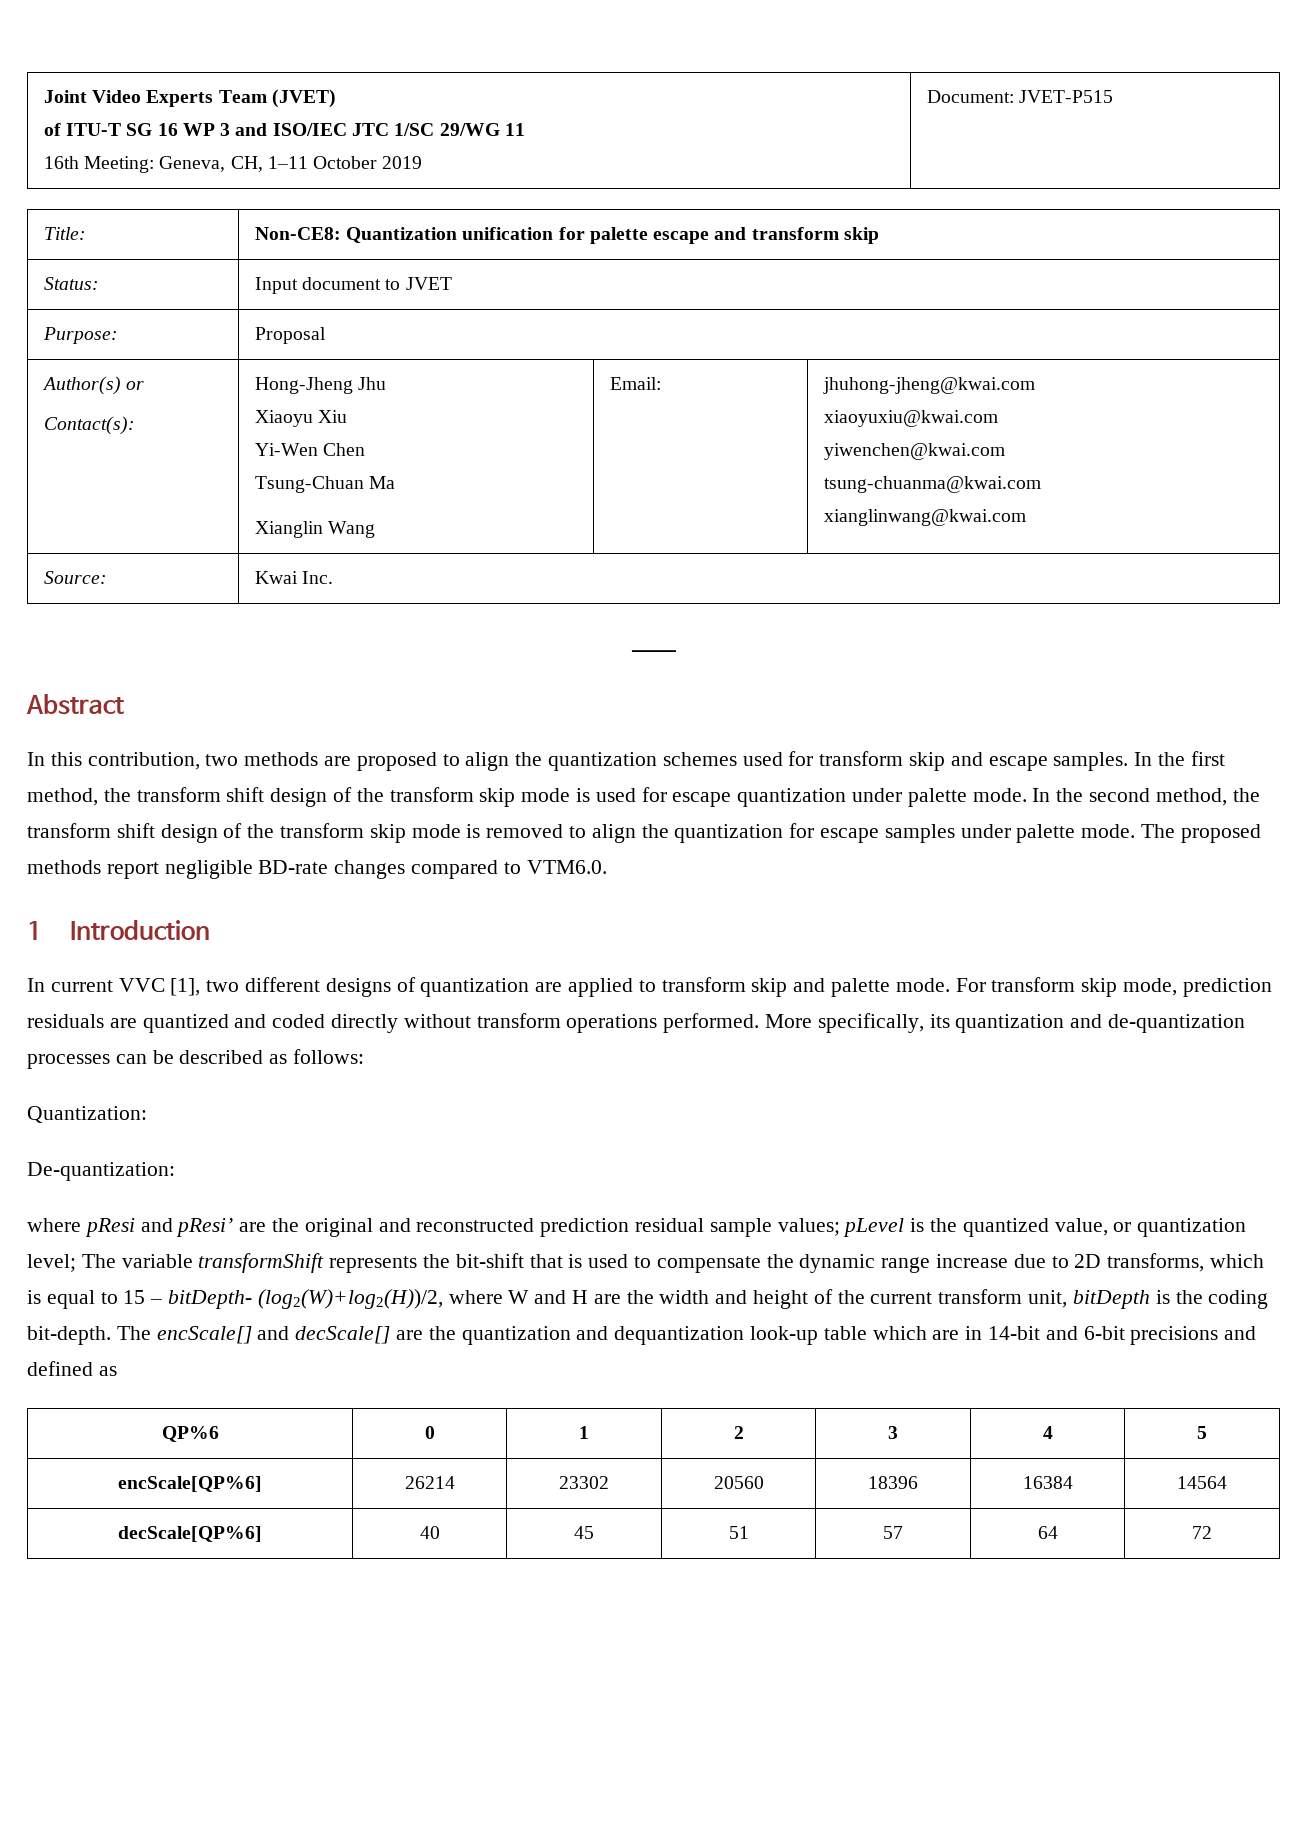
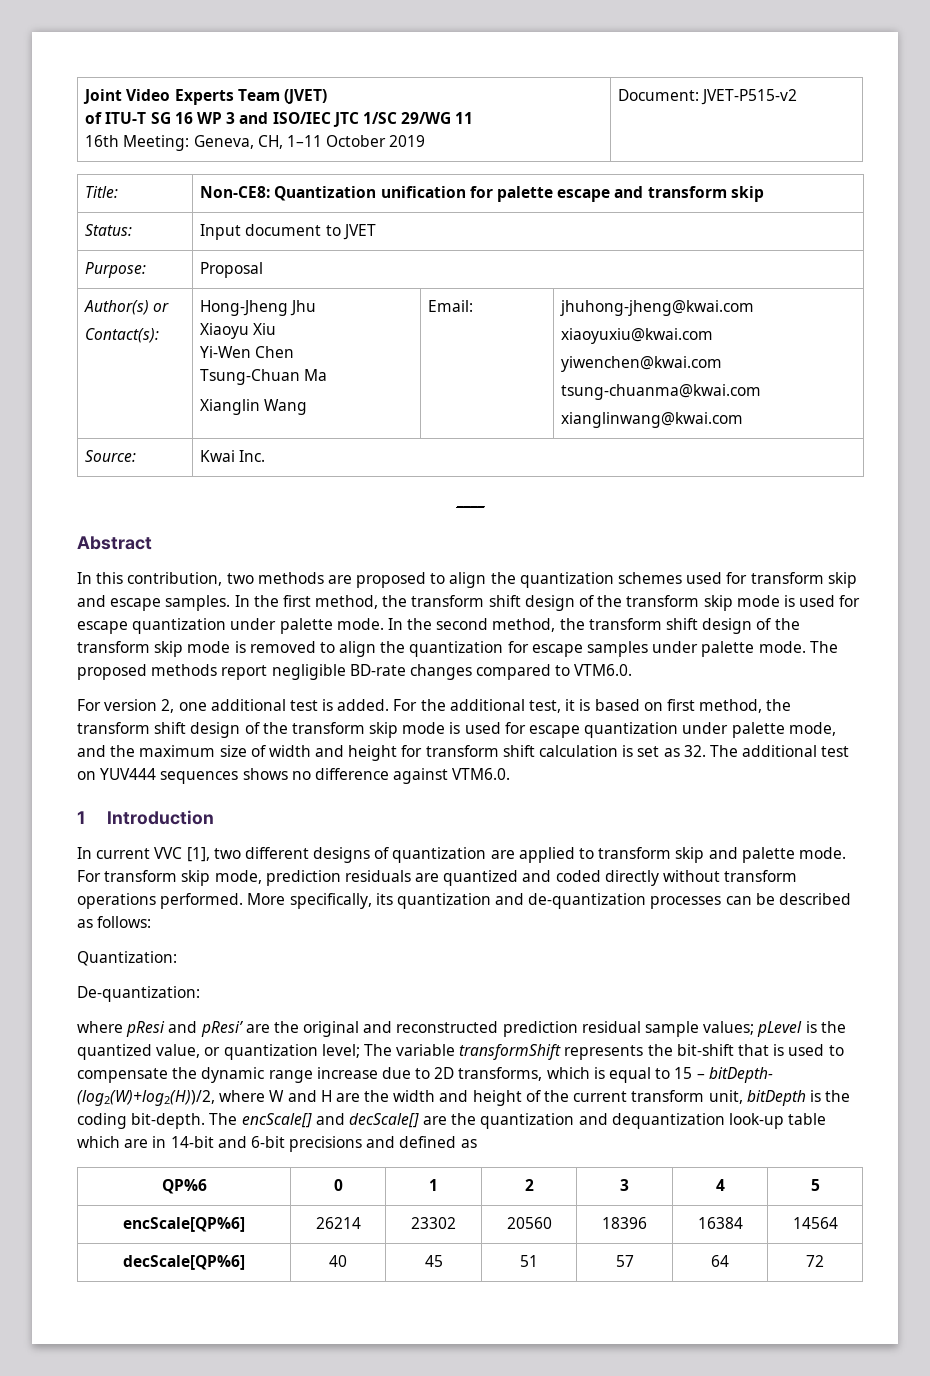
[1019,90,1114,103] JVET-P515 -> [701,89,798,105] JVET-P515-v2
(607, 867) none -> [77,699,792,713] [77,722,836,738] [77,745,850,761] [77,768,511,784] // For version 2, one additional test is added. For the additional test, it is based on first method, the transform shift design of the transform skip mode is used for escape quantization under palette mode, and the maximum size of width and height for transform shift calculation is set as 32. The additional test on YUV444 sequences shows no difference against VTM6.0.

